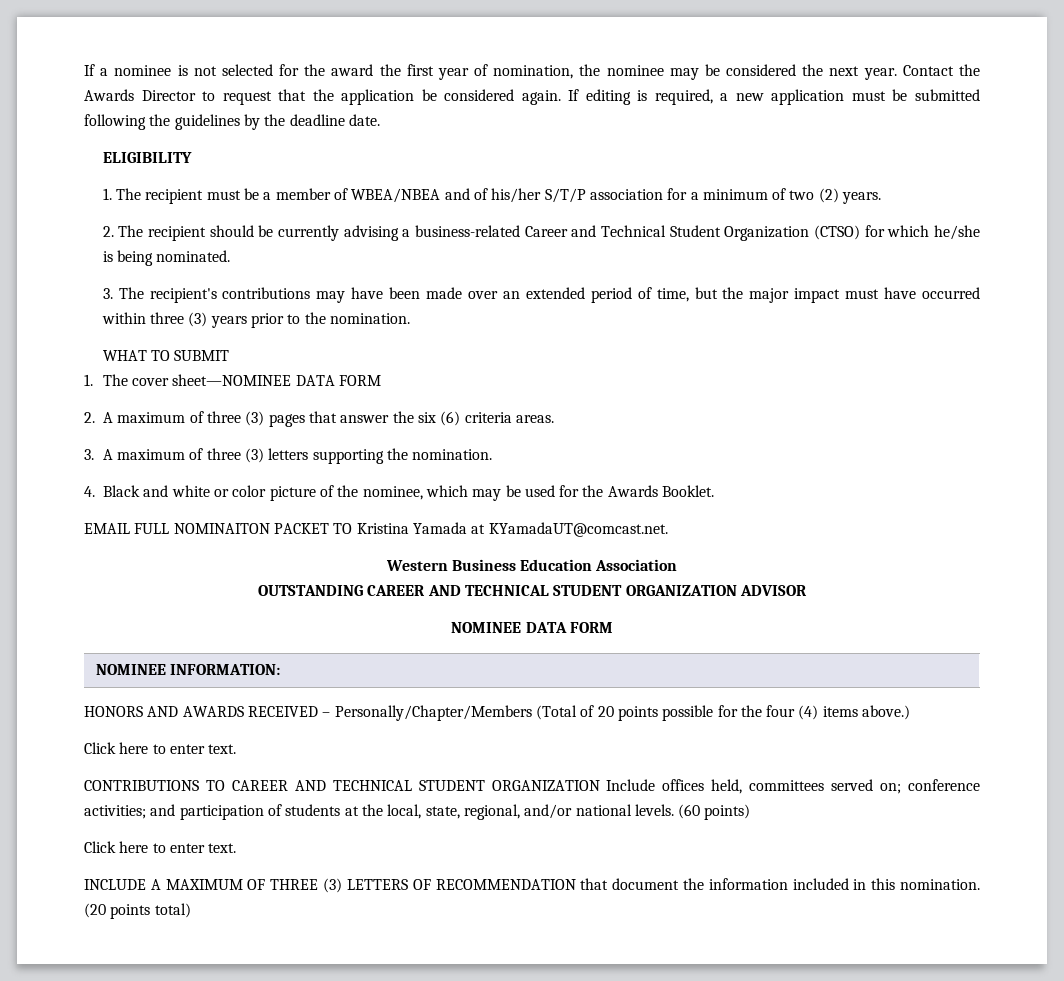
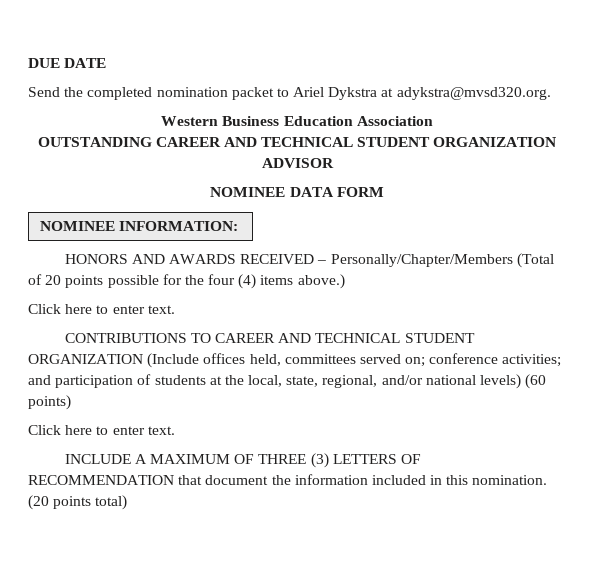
[84,64,980,80] [84,89,980,105] [84,114,380,130] [102,152,192,163] [102,188,882,204] [102,225,980,241] [102,250,231,266] [102,287,980,303] [101,312,410,328] [102,350,230,361] [84,374,381,386] [84,411,554,427] [84,448,493,464] [84,485,715,501] [84,522,668,537] If a nominee is not selected for the award the first year of nomination, the nominee may be considered the next year. Contact the Awards Director to request that the application be considered again. If editing is required, a new application must be submitted following the guidelines by the deadline date. // ELIGIBILITY // 1. The recipient must be a member of WBEA/NBEA and of his/her S/T/P association for a minimum of two (2) years. // 2. The recipient should be currently advising a business-related Career and Technical Student Organization (CTSO) for which he/she is being nominated. // 3. The recipient's contributions may have been made over an extended period of time, but the major impact must have occurred within three (3) years prior to the nomination. // WHAT TO SUBMIT // 1. The cover sheet—NOMINEE DATA FORM // 2. A maximum of three (3) pages that answer the six (6) criteria areas. // 3. A maximum of three (3) letters supporting the nomination. // 4. Black and white or color picture of the nominee, which may be used for the Awards Booklet. // EMAIL FULL NOMINAITON PACKET TO Kristina Yamada at KYamadaUT@comcast.net. -> [28,58,107,68] [28,87,551,100] DUE DATE // Send the completed nomination packet to Ariel Dykstra at adykstra@mvsd320.org.
[606,779,656,791] Include -> [147,353,200,368] (Include
[634,804,674,816] levels. -> [480,374,522,389] levels)

